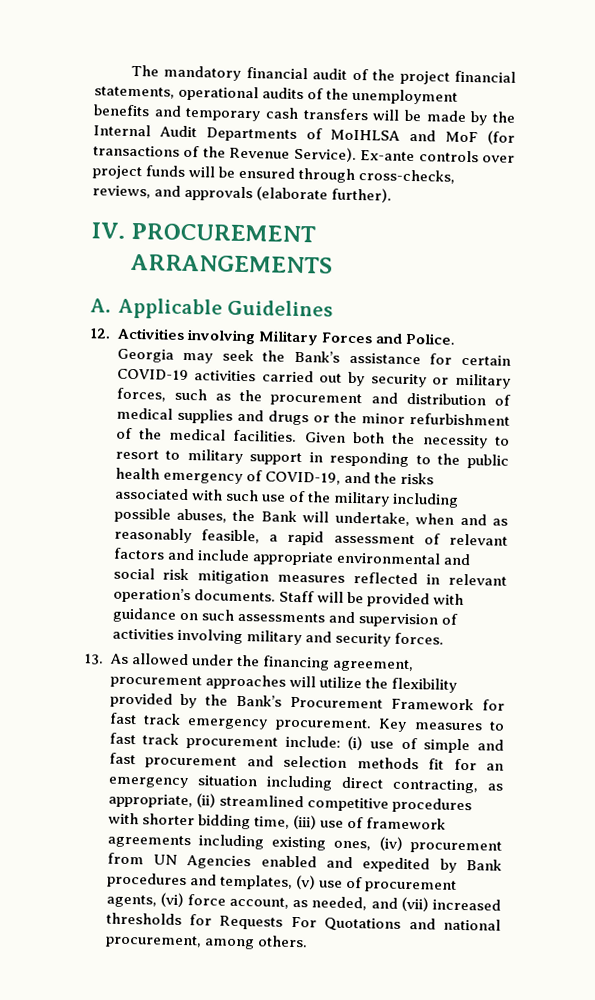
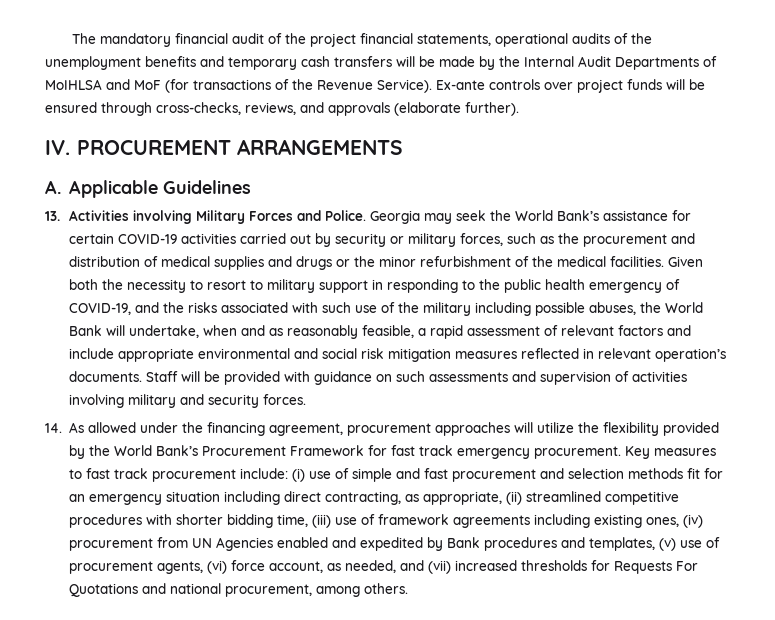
[89,328,111,339] 12. -> [45,211,60,221] 13.
(286, 356) none -> [515,210,554,221] World
(256, 515) none -> [665,302,704,313] World
[84,653,104,665] 13. -> [45,423,62,433] 14.
(229, 700) none -> [114,445,153,456] World

